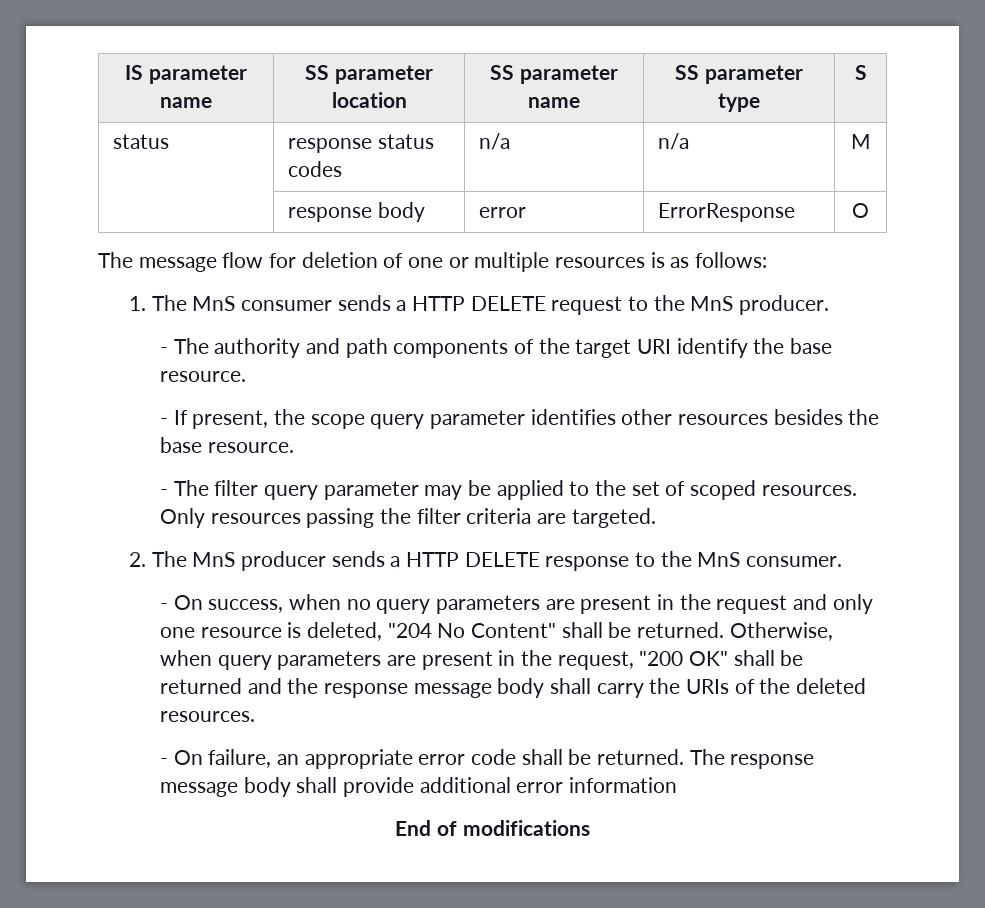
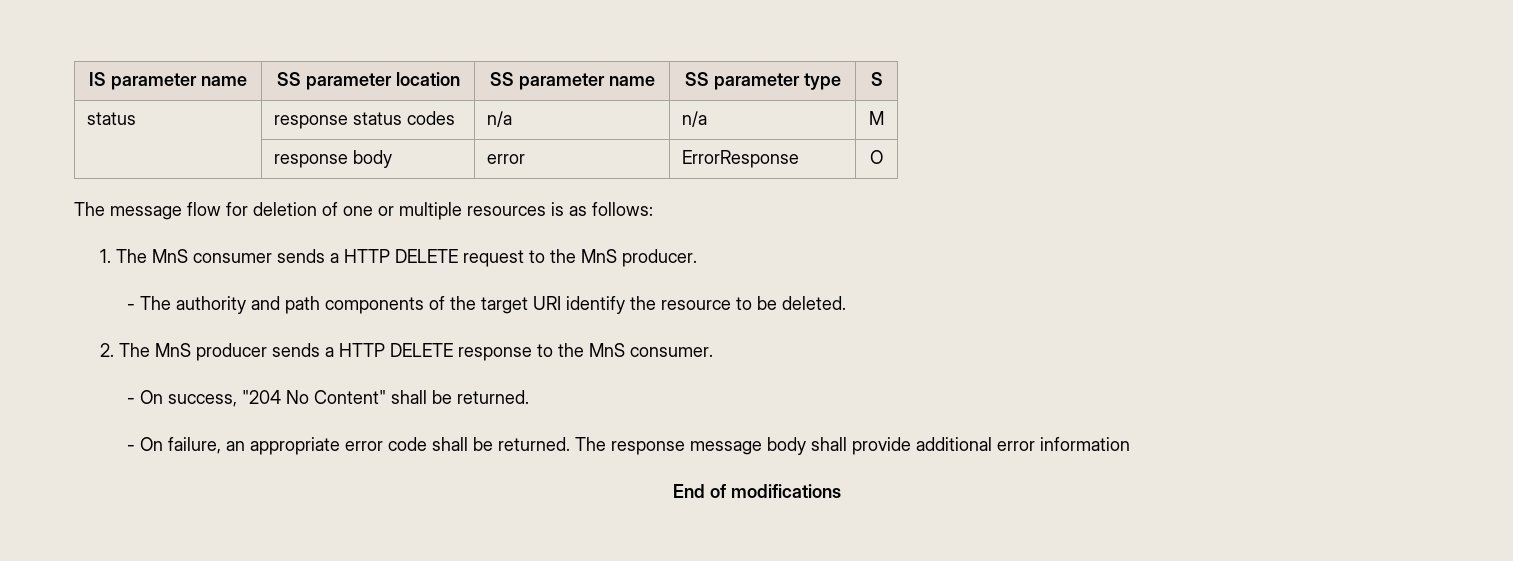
[790,338,833,354] [160,371,247,382] [160,409,880,429] [160,437,294,453] [160,480,857,500] [160,508,656,528] base resource. // - If present, the scope query parameter identifies other resources besides the base resource. // - The filter query parameter may be applied to the set of scoped resources. Only resources passing the filter criteria are targeted. -> [660,296,846,310] resource to be deleted.
[289,594,873,614] [160,622,383,641] when no query parameters are present in the request and only one resource is deleted, -> (237, 400) none
[729,622,833,641] [160,650,804,670] [160,678,867,698] [160,711,256,722] Otherwise, when query parameters are present in the request, "200 OK" shall be returned and the response message body shall carry the URIs of the deleted resources. -> (529, 397) none

